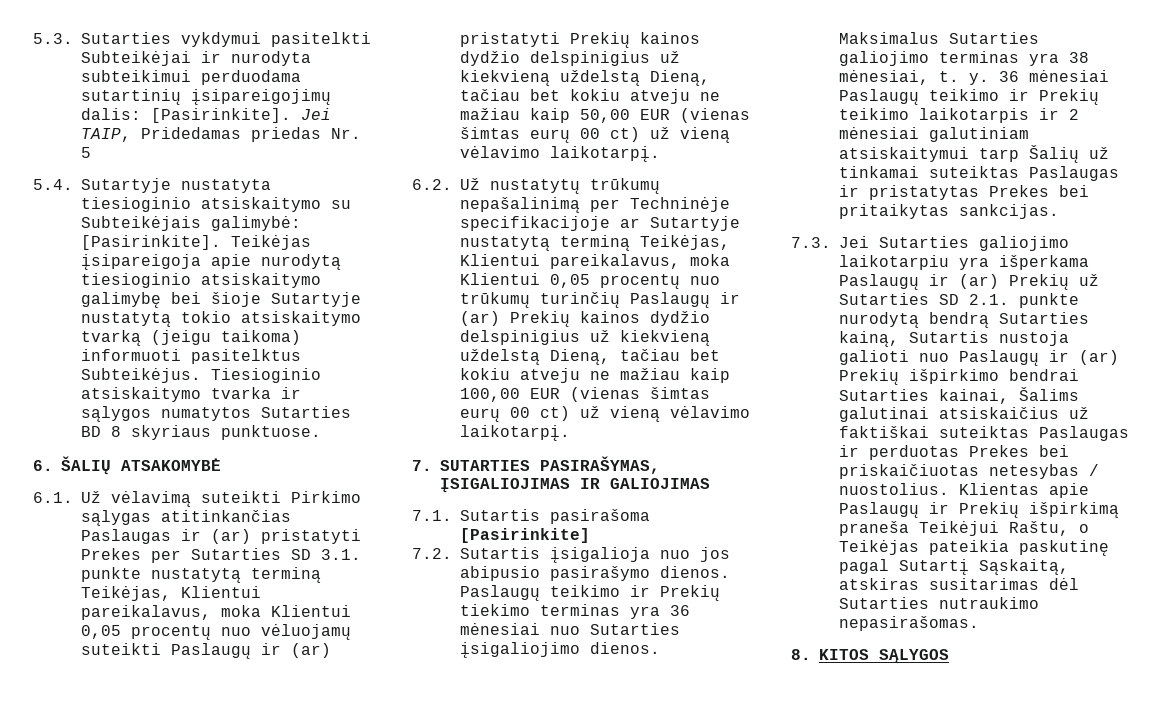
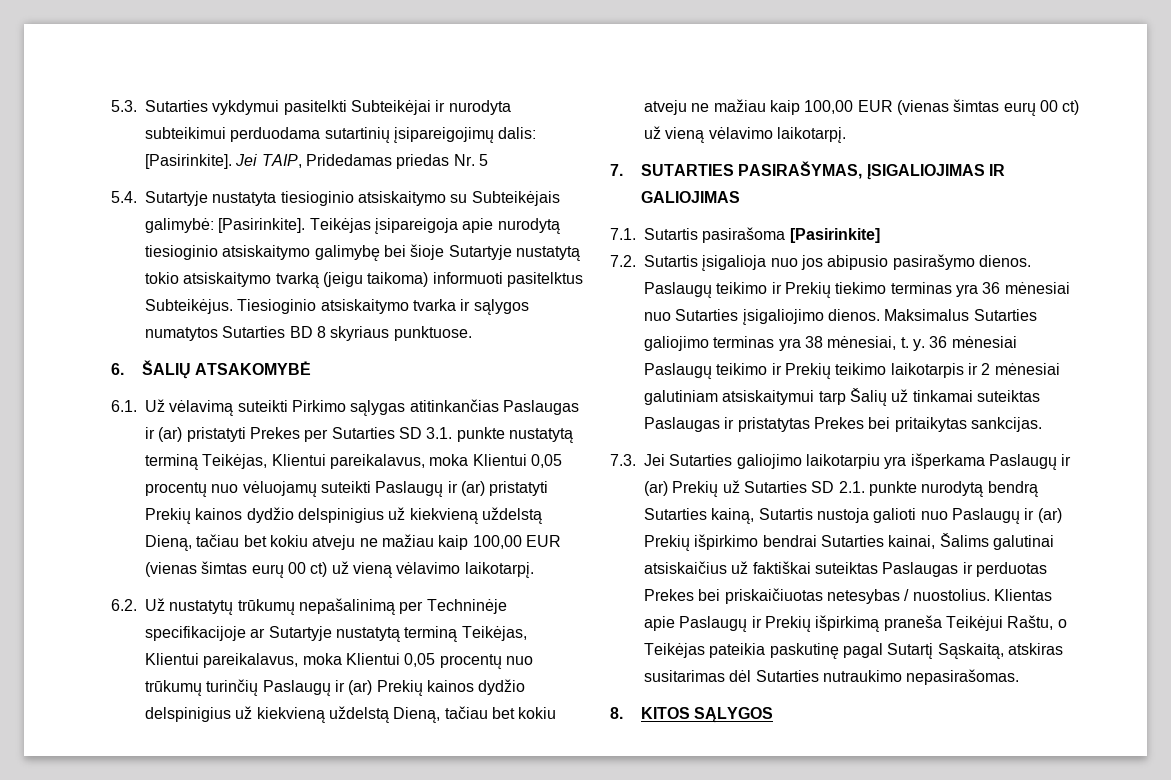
[580,109,630,123] 50,00 -> [472,535,522,549] 100,00

